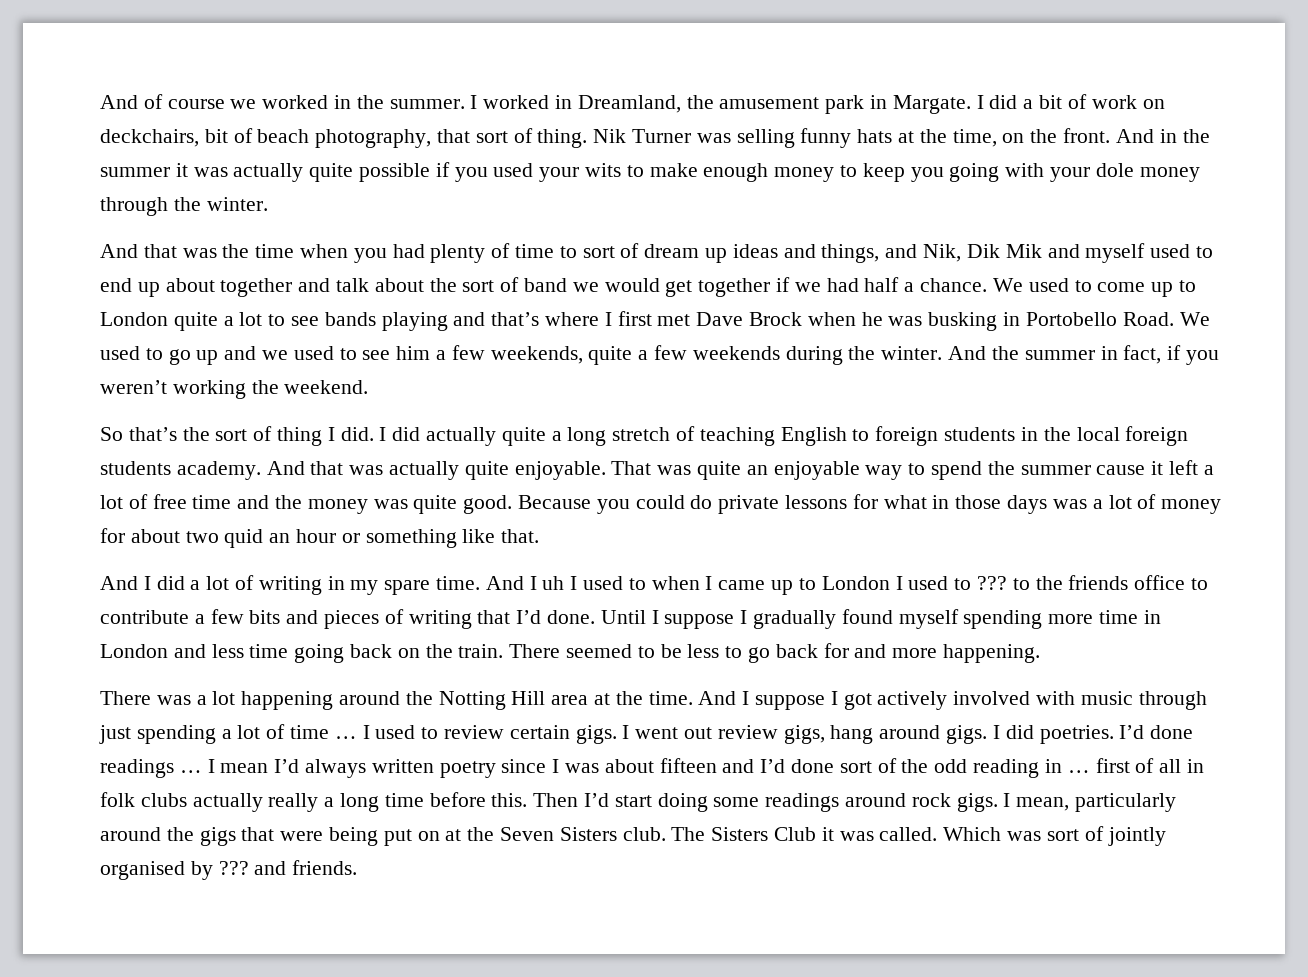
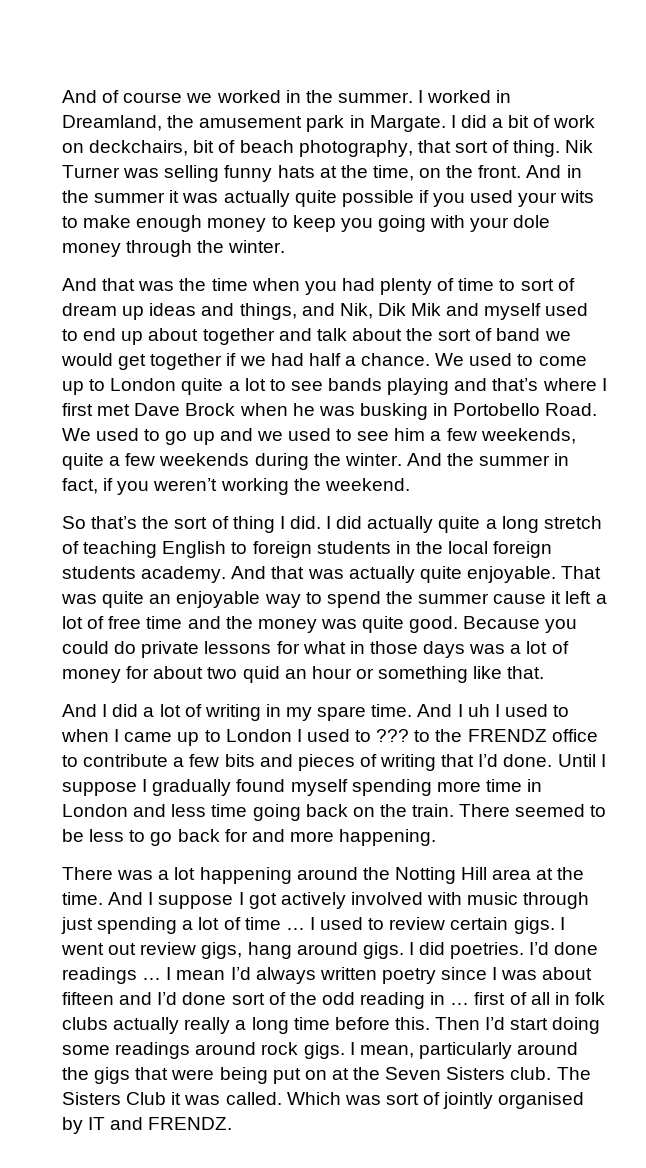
[1068,575,1129,590] friends -> [467,729,547,742] FRENDZ
[218,860,358,875] ??? and friends. -> [88,1117,233,1130] IT and FRENDZ.

